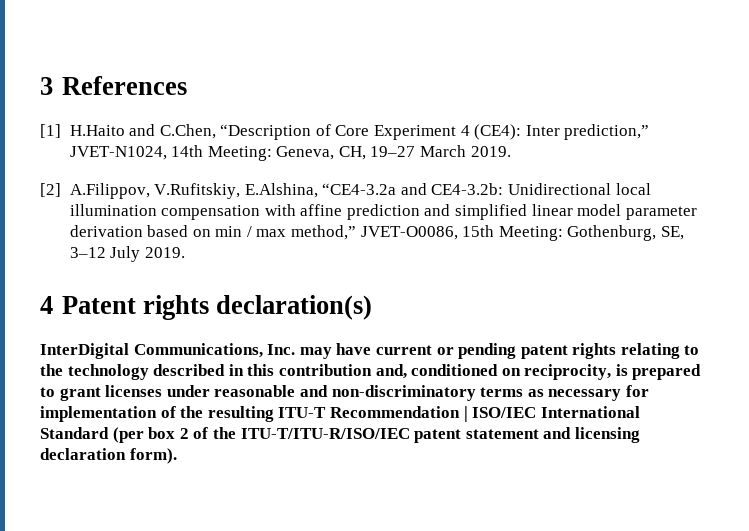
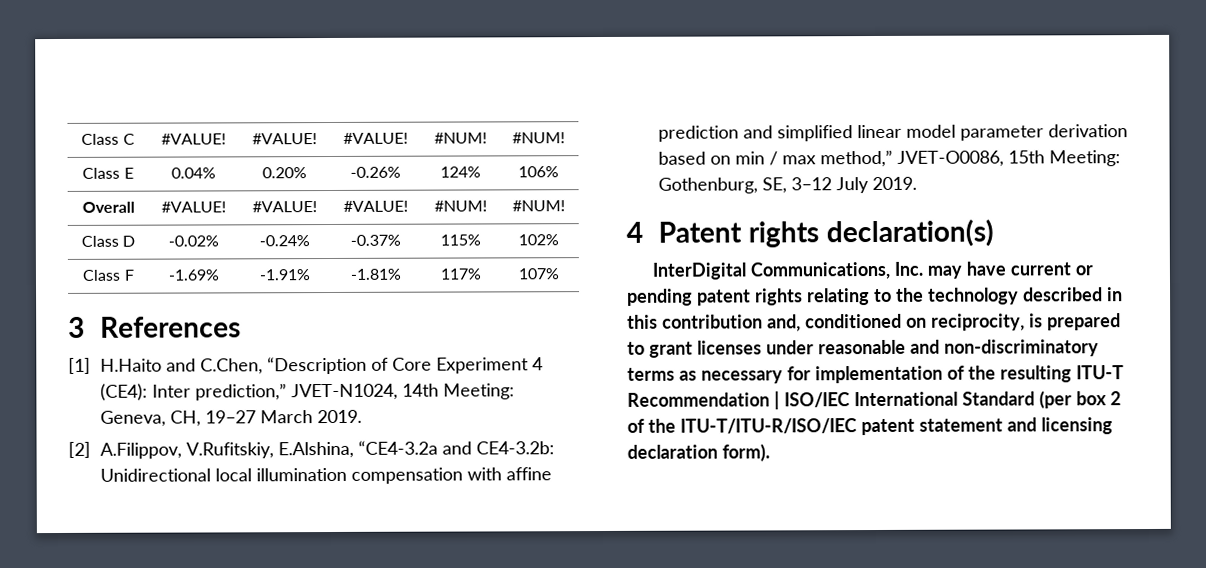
(40, 86) none -> [81,133,135,145] [161,133,226,145] [252,133,317,145] [343,132,408,144] [433,132,487,144] [512,132,565,144] [82,167,134,179] [171,167,216,179] [262,167,307,179] [350,166,401,178] [439,166,481,178] [518,166,559,178] [81,201,135,213] [161,201,226,213] [252,201,317,213] [343,200,408,212] [433,200,487,212] [512,200,565,212] [80,235,136,247] [168,235,219,247] [259,235,310,247] [350,234,401,246] [439,234,481,246] [518,234,559,246] [82,269,134,281] [168,269,219,281] [259,269,310,281] [350,268,401,280] [439,268,481,280] [518,268,559,280] Class C | #VALUE! | #VALUE! | #VALUE! | #NUM! | #NUM! // Class E | 0.04% | 0.20% | -0.26% | 124% | 106% // Overall | #VALUE! | #VALUE! | #VALUE! | #NUM! | #NUM! // Class D | -0.02% | -0.24% | -0.37% | 115% | 102% // Class F | -1.69% | -1.91% | -1.81% | 117% | 107% //

